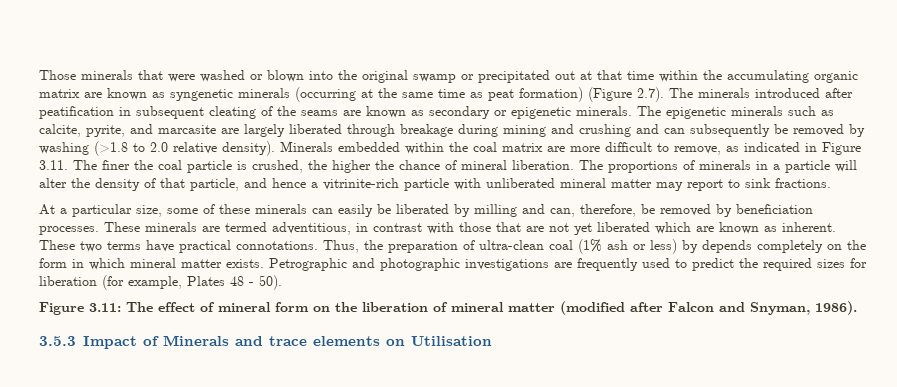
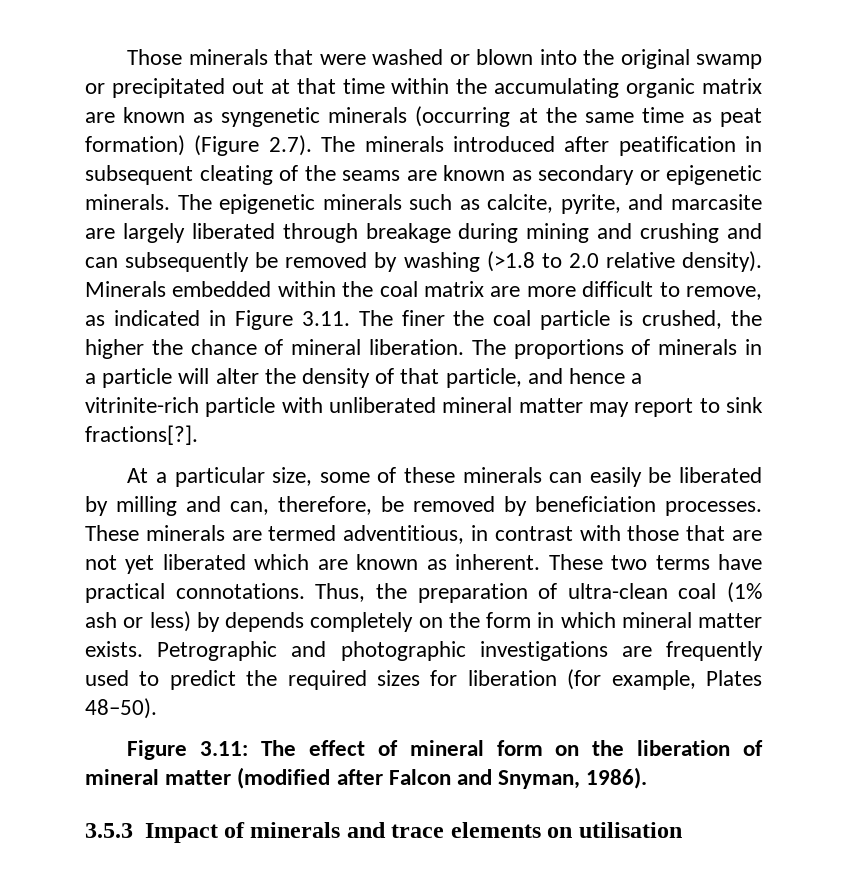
[775,178,831,188] fractions. -> [85,425,198,445] fractions[?].
[230,275,282,290] 48 - 50). -> [85,698,157,719] 48–50).
[163,335,229,346] Minerals -> [250,822,341,838] minerals
[411,336,492,346] Utilisation -> [578,822,682,838] utilisation

